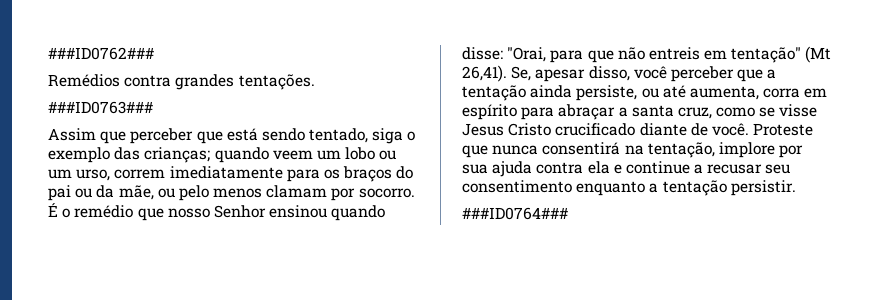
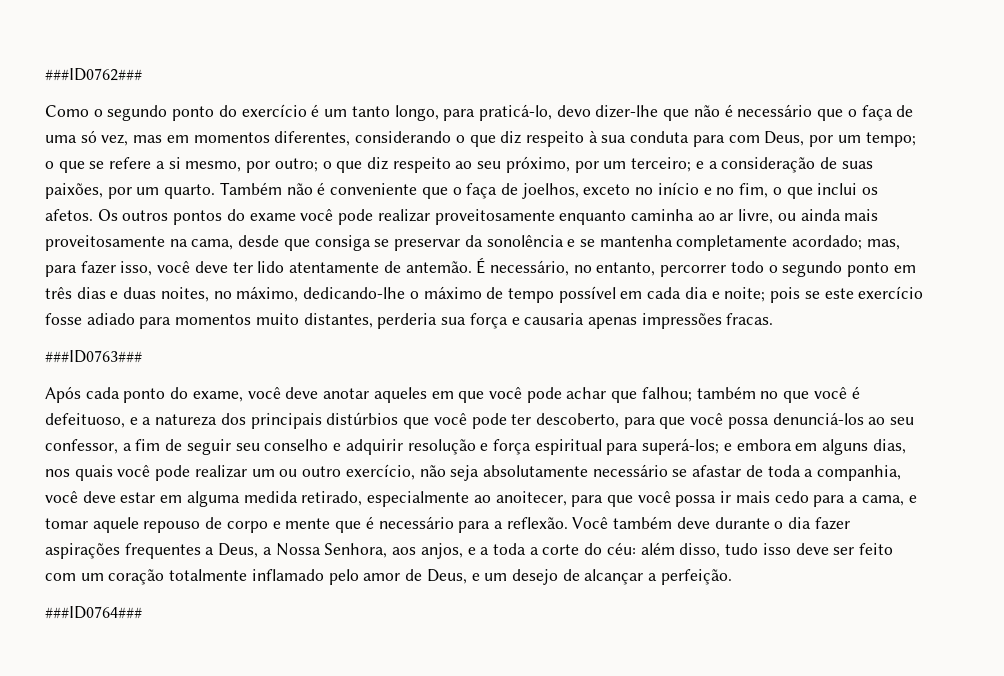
[48,74,315,90] [48,101,153,114] [48,128,416,144] [48,147,397,163] [48,166,414,182] [48,185,415,201] [48,203,386,221] [462,46,832,63] [462,65,777,82] [462,85,828,101] [462,104,818,120] [462,123,814,136] [462,142,804,158] [462,161,791,177] [462,180,796,196] Remédios contra grandes tentações. // ###ID0763### // Assim que perceber que está sendo tentado, siga o exemplo das crianças; quando veem um lobo ou um urso, correm imediatamente para os braços do pai ou da mãe, ou pelo menos clamam por socorro. É o remédio que nosso Senhor ensinou quando disse: "Orai, para que não entreis em tentação" (Mt 26,41). Se, apesar disso, você perceber que a tentação ainda persiste, ou até aumenta, corra em espírito para abraçar a santa cruz, como se visse Jesus Cristo crucificado diante de você. Proteste que nunca consentirá na tentação, implore por sua ajuda contra ela e continue a recusar seu consentimento enquanto a tentação persistir. -> [45,104,914,121] [45,130,916,147] [45,156,873,173] [45,182,878,199] [45,209,879,225] [45,235,900,251] [45,257,916,277] [45,286,924,303] [45,313,774,329] [45,350,142,363] [45,386,860,403] [45,412,915,429] [45,438,906,455] [45,464,902,481] [45,491,917,507] [45,516,850,533] [45,542,893,559] [45,569,732,585] Como o segundo ponto do exercício é um tanto longo, para praticá-lo, devo dizer-lhe que não é necessário que o faça de uma só vez, mas em momentos diferentes, considerando o que diz respeito à sua conduta para com Deus, por um tempo; o que se refere a si mesmo, por outro; o que diz respeito ao seu próximo, por um terceiro; e a consideração de suas paixões, por um quarto. Também não é conveniente que o faça de joelhos, exceto no início e no fim, o que inclui os afetos. Os outros pontos do exame você pode realizar proveitosamente enquanto caminha ao ar livre, ou ainda mais proveitosamente na cama, desde que consiga se preservar da sonolência e se mantenha completamente acordado; mas, para fazer isso, você deve ter lido atentamente de antemão. É necessário, no entanto, percorrer todo o segundo ponto em três dias e duas noites, no máximo, dedicando-lhe o máximo de tempo possível em cada dia e noite; pois se este exercício fosse adiado para momentos muito distantes, perderia sua força e causaria apenas impressões fracas. // ###ID0763### // Após cada ponto do exame, você deve anotar aqueles em que você pode achar que falhou; também no que você é defeituoso, e a natureza dos principais distúrbios que você pode ter descoberto, para que você possa denunciá-los ao seu confessor, a fim de seguir seu conselho e adquirir resolução e força espiritual para superá-los; e embora em alguns dias, nos quais você pode realizar um ou outro exercício, não seja absolutamente necessário se afastar de toda a companhia, você deve estar em alguma medida retirado, especialmente ao anoitecer, para que você possa ir mais cedo para a cama, e tomar aquele repouso de corpo e mente que é necessário para a reflexão. Você também deve durante o dia fazer aspirações frequentes a Deus, a Nossa Senhora, aos anjos, e a toda a corte do céu: além disso, tudo isso deve ser feito com um coração totalmente inflamado pelo amor de Deus, e um desejo de alcançar a perfeição.

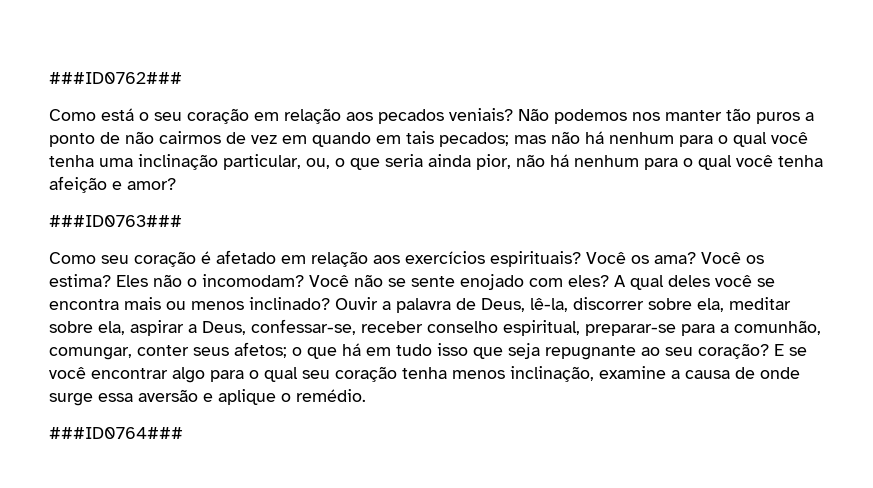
[93,104,914,121] [45,130,916,147] [45,156,873,173] [45,182,878,199] [45,209,879,225] [45,235,900,251] [45,257,916,277] [45,286,924,303] [45,313,774,329] [45,350,142,363] [45,386,860,403] [45,412,915,429] [45,438,906,455] [45,464,902,481] [45,491,917,507] [45,516,850,533] [45,542,893,559] [45,569,732,585] o segundo ponto do exercício é um tanto longo, para praticá-lo, devo dizer-lhe que não é necessário que o faça de uma só vez, mas em momentos diferentes, considerando o que diz respeito à sua conduta para com Deus, por um tempo; o que se refere a si mesmo, por outro; o que diz respeito ao seu próximo, por um terceiro; e a consideração de suas paixões, por um quarto. Também não é conveniente que o faça de joelhos, exceto no início e no fim, o que inclui os afetos. Os outros pontos do exame você pode realizar proveitosamente enquanto caminha ao ar livre, ou ainda mais proveitosamente na cama, desde que consiga se preservar da sonolência e se mantenha completamente acordado; mas, para fazer isso, você deve ter lido atentamente de antemão. É necessário, no entanto, percorrer todo o segundo ponto em três dias e duas noites, no máximo, dedicando-lhe o máximo de tempo possível em cada dia e noite; pois se este exercício fosse adiado para momentos muito distantes, perderia sua força e causaria apenas impressões fracas. // ###ID0763### // Após cada ponto do exame, você deve anotar aqueles em que você pode achar que falhou; também no que você é defeituoso, e a natureza dos principais distúrbios que você pode ter descoberto, para que você possa denunciá-los ao seu confessor, a fim de seguir seu conselho e adquirir resolução e força espiritual para superá-los; e embora em alguns dias, nos quais você pode realizar um ou outro exercício, não seja absolutamente necessário se afastar de toda a companhia, você deve estar em alguma medida retirado, especialmente ao anoitecer, para que você possa ir mais cedo para a cama, e tomar aquele repouso de corpo e mente que é necessário para a reflexão. Você também deve durante o dia fazer aspirações frequentes a Deus, a Nossa Senhora, aos anjos, e a toda a corte do céu: além disso, tudo isso deve ser feito com um coração totalmente inflamado pelo amor de Deus, e um desejo de alcançar a perfeição. -> [101,108,814,124] [49,131,808,147] [49,154,823,170] [49,176,176,193] [49,215,182,227] [49,250,764,267] [49,274,775,290] [49,297,791,313] [49,319,821,336] [49,342,807,360] [49,366,800,383] [49,389,366,406] está o seu coração em relação aos pecados veniais? Não podemos nos manter tão puros a ponto de não cairmos de vez em quando em tais pecados; mas não há nenhum para o qual você tenha uma inclinação particular, ou, o que seria ainda pior, não há nenhum para o qual você tenha afeição e amor? // ###ID0763### // Como seu coração é afetado em relação aos exercícios espirituais? Você os ama? Você os estima? Eles não o incomodam? Você não se sente enojado com eles? A qual deles você se encontra mais ou menos inclinado? Ouvir a palavra de Deus, lê-la, discorrer sobre ela, meditar sobre ela, aspirar a Deus, confessar-se, receber conselho espiritual, preparar-se para a comunhão, comungar, conter seus afetos; o que há em tudo isso que seja repugnante ao seu coração? E se você encontrar algo para o qual seu coração tenha menos inclinação, examine a causa de onde surge essa aversão e aplique o remédio.

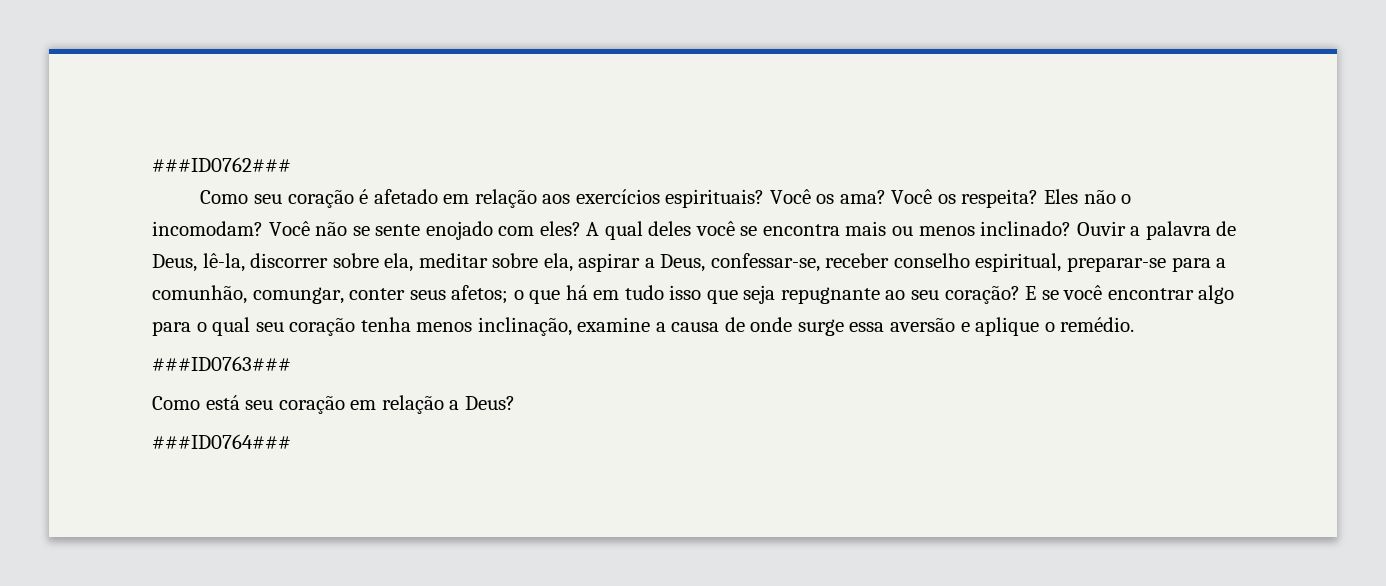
[49,108,814,124] [49,131,808,147] [49,154,823,170] [49,176,176,193] [49,215,182,227] // Como está o seu coração em relação aos pecados veniais? Não podemos nos manter tão puros a ponto de não cairmos de vez em quando em tais pecados; mas não há nenhum para o qual você tenha uma inclinação particular, ou, o que seria ainda pior, não há nenhum para o qual você tenha afeição e amor? // ###ID0763### -> (291, 164) none
[49,274,111,287] estima? -> [961,189,1039,208] respeita?
(366, 395) none -> [152,356,291,371] [152,395,515,414] // ###ID0763### // Como está seu coração em relação a Deus?

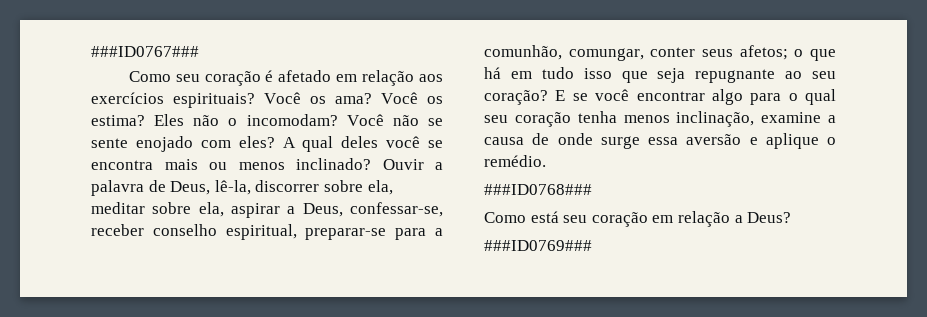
[152,157,291,172] ###ID0762### -> [91,46,199,57] ###ID0767###
[961,189,1039,208] respeita? -> [91,115,145,126] estima?
[152,356,291,371] ###ID0763### -> [484,184,592,195] ###ID0768###
[152,434,291,449] ###ID0764### -> [484,240,592,251] ###ID0769###

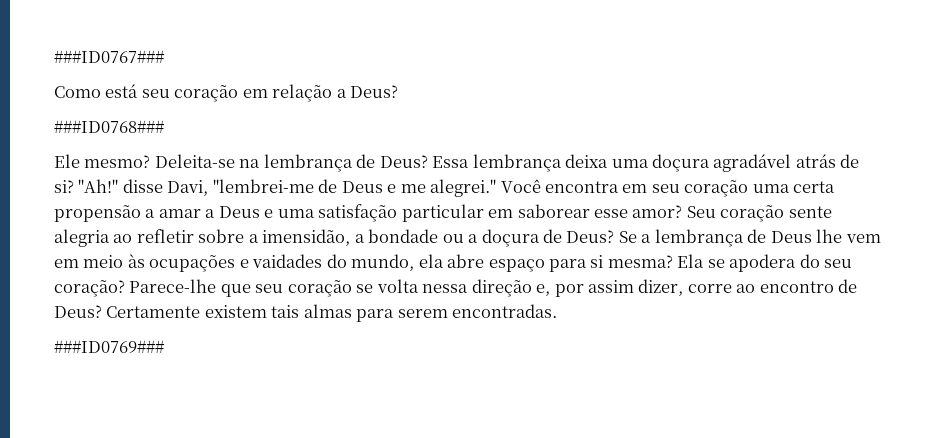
[128,70,443,86] [91,92,443,108] [91,114,443,126] [91,136,443,152] [91,158,443,170] [91,180,393,196] [91,202,443,218] [91,224,444,240] [484,45,836,61] [484,67,836,83] [484,89,836,105] [484,111,836,127] [484,133,836,149] [484,155,546,167] [484,184,592,195] // Como seu coração é afetado em relação aos exercícios espirituais? Você os ama? Você os estima? Eles não o incomodam? Você não se sente enojado com eles? A qual deles você se encontra mais ou menos inclinado? Ouvir a palavra de Deus, lê-la, discorrer sobre ela, meditar sobre ela, aspirar a Deus, confessar-se, receber conselho espiritual, preparar-se para a comunhão, comungar, conter seus afetos; o que há em tudo isso que seja repugnante ao seu coração? E se você encontrar algo para o qual seu coração tenha menos inclinação, examine a causa de onde surge essa aversão e aplique o remédio. // ###ID0768### -> (165, 56) none
(792, 217) none -> [54,120,165,133] [54,154,860,172] [54,179,836,197] [54,204,832,222] [54,229,881,247] [54,254,853,272] [54,279,858,297] [54,304,558,322] // ###ID0768### // Ele mesmo? Deleita-se na lembrança de Deus? Essa lembrança deixa uma doçura agradável atrás de si? "Ah!" disse Davi, "lembrei-me de Deus e me alegrei." Você encontra em seu coração uma certa propensão a amar a Deus e uma satisfação particular em saborear esse amor? Seu coração sente alegria ao refletir sobre a imensidão, a bondade ou a doçura de Deus? Se a lembrança de Deus lhe vem em meio às ocupações e vaidades do mundo, ela abre espaço para si mesma? Ela se apodera do seu coração? Parece-lhe que seu coração se volta nessa direção e, por assim dizer, corre ao encontro de Deus? Certamente existem tais almas para serem encontradas.

